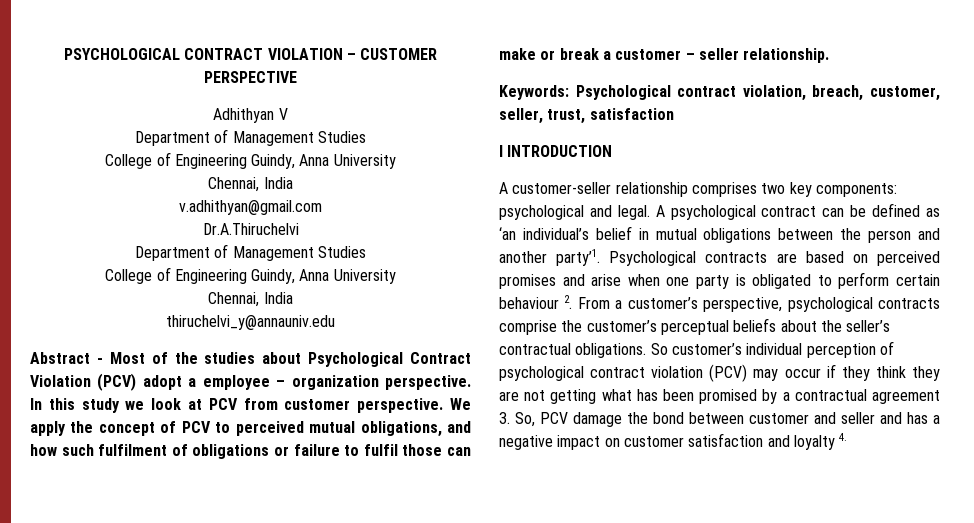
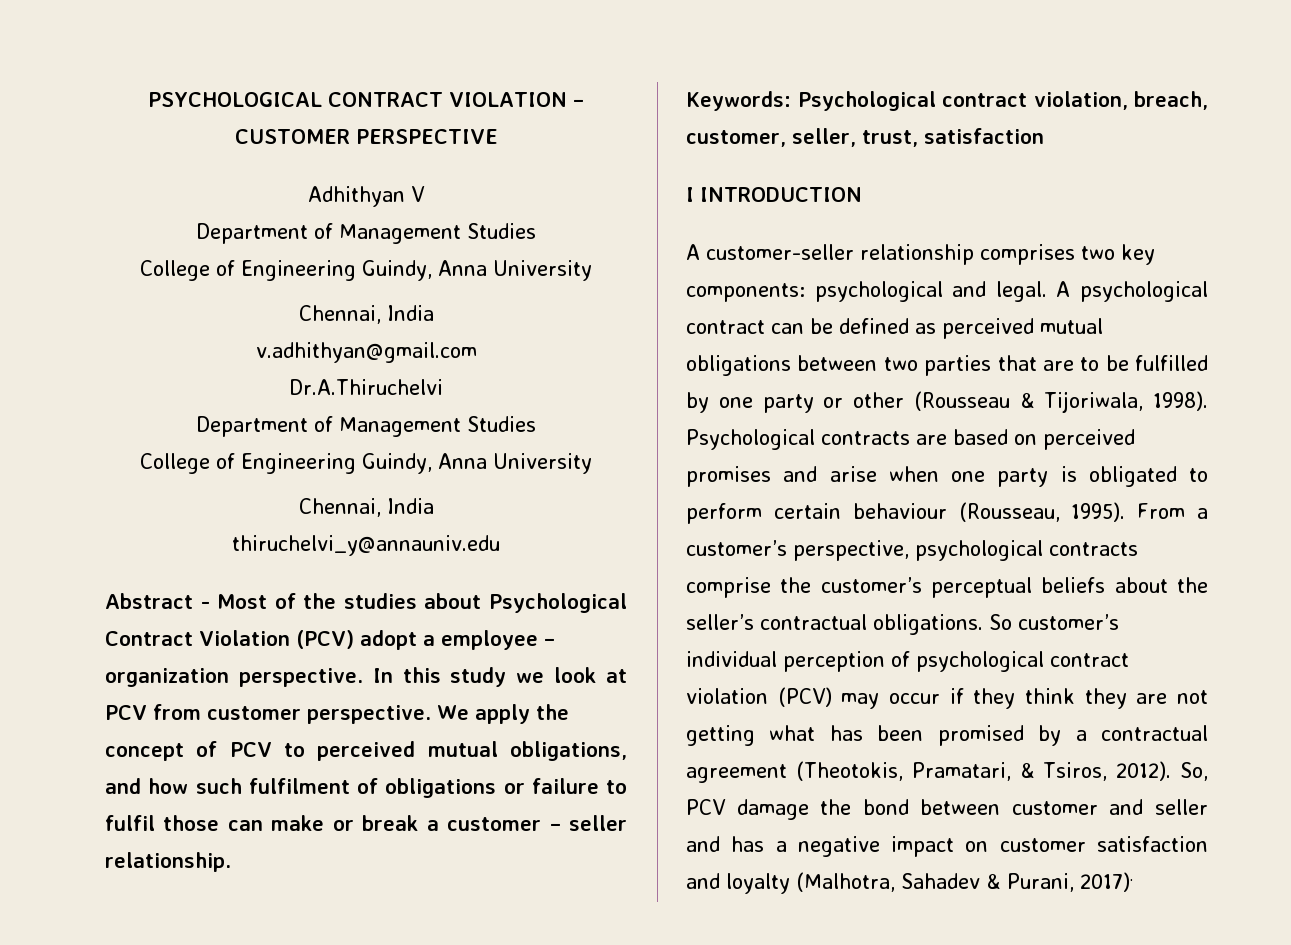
[499,226,941,243] [499,249,601,266] ‘an individual’s belief in mutual obligations between the person and another party’1. -> [942,318,1103,339] [686,355,1208,376] [686,391,1208,413] perceived mutual obligations between two parties that are to be fulfilled by one party or other (Rousseau & Tijoriwala, 1998).
[564,295,573,309] 2. -> [958,502,1126,522] (Rousseau, 1995).
[499,412,510,424] 3. -> [795,761,1172,781] (Theotokis, Pramatari, & Tsiros, 2012).
[839,433,848,441] 4. -> [796,872,1133,892] (Malhotra, Sahadev & Purani, 2017).

